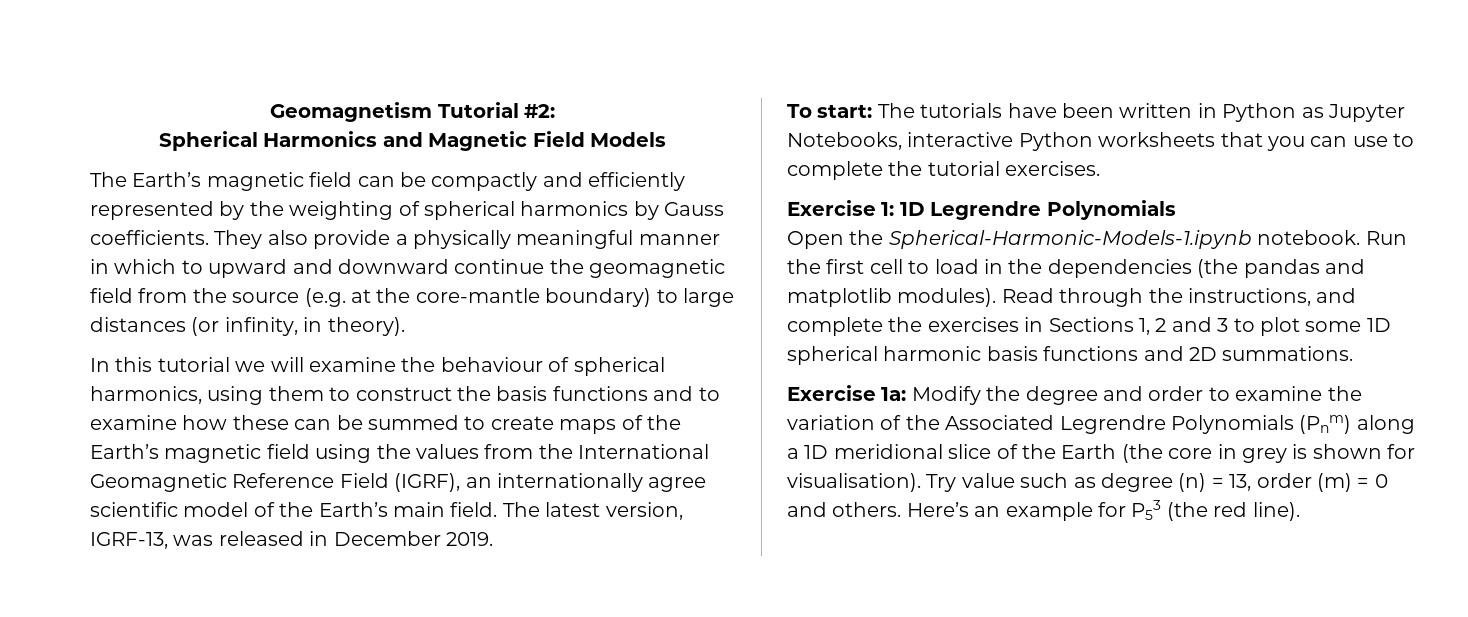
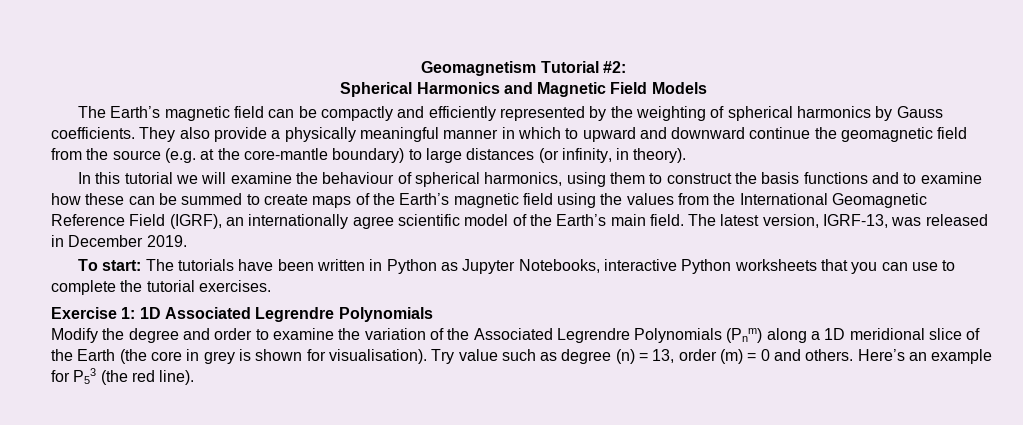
(925, 209) none -> [164,307,251,319] Associated
[787,230,1407,249] [787,259,1365,278] [787,288,1357,307] [787,317,1391,336] [787,346,1354,365] [787,385,907,401] Open the Spherical-Harmonic-Models-1.ipynb notebook. Run the first cell to load in the dependencies (the pandas and matplotlib modules). Read through the instructions, and complete the exercises in Sections 1, 2 and 3 to plot some 1D spherical harmonic basis functions and 2D summations. // Exercise 1a: -> (433, 314) none

